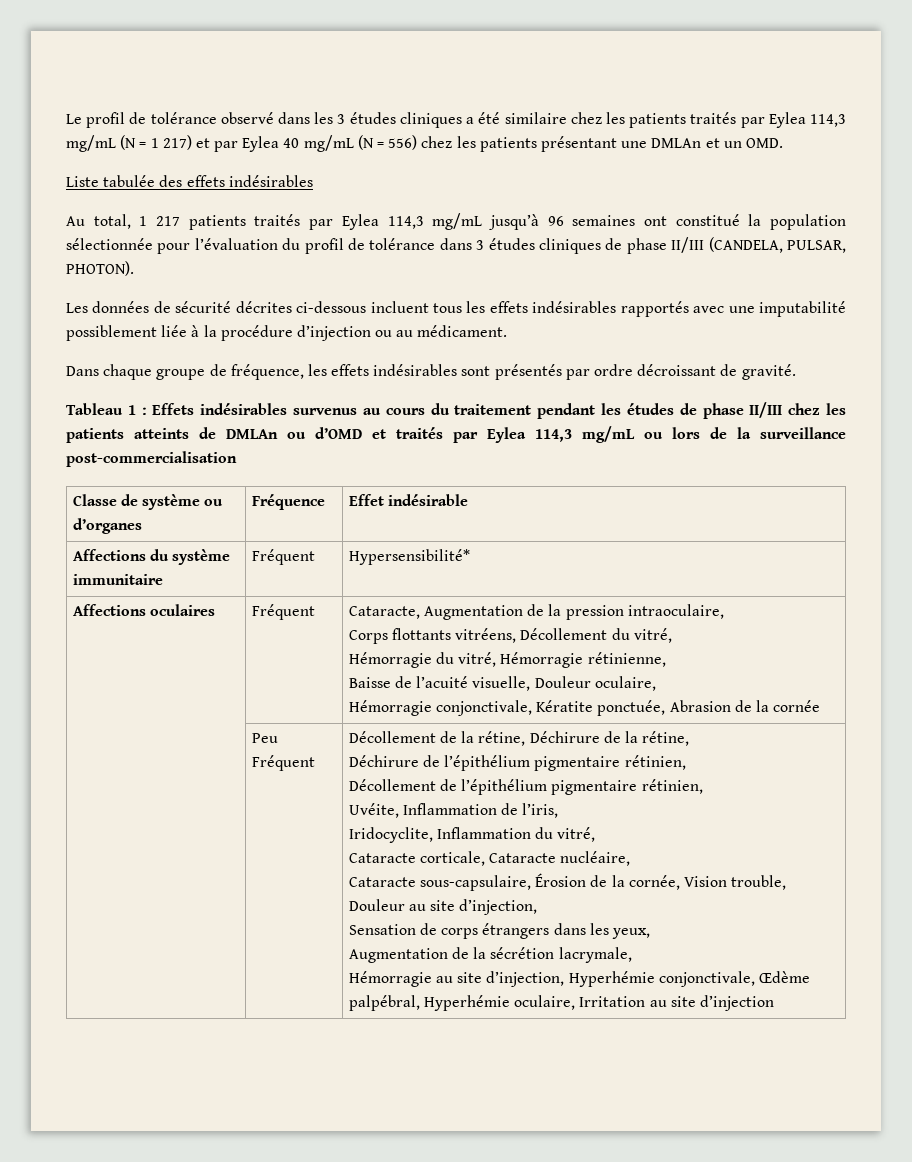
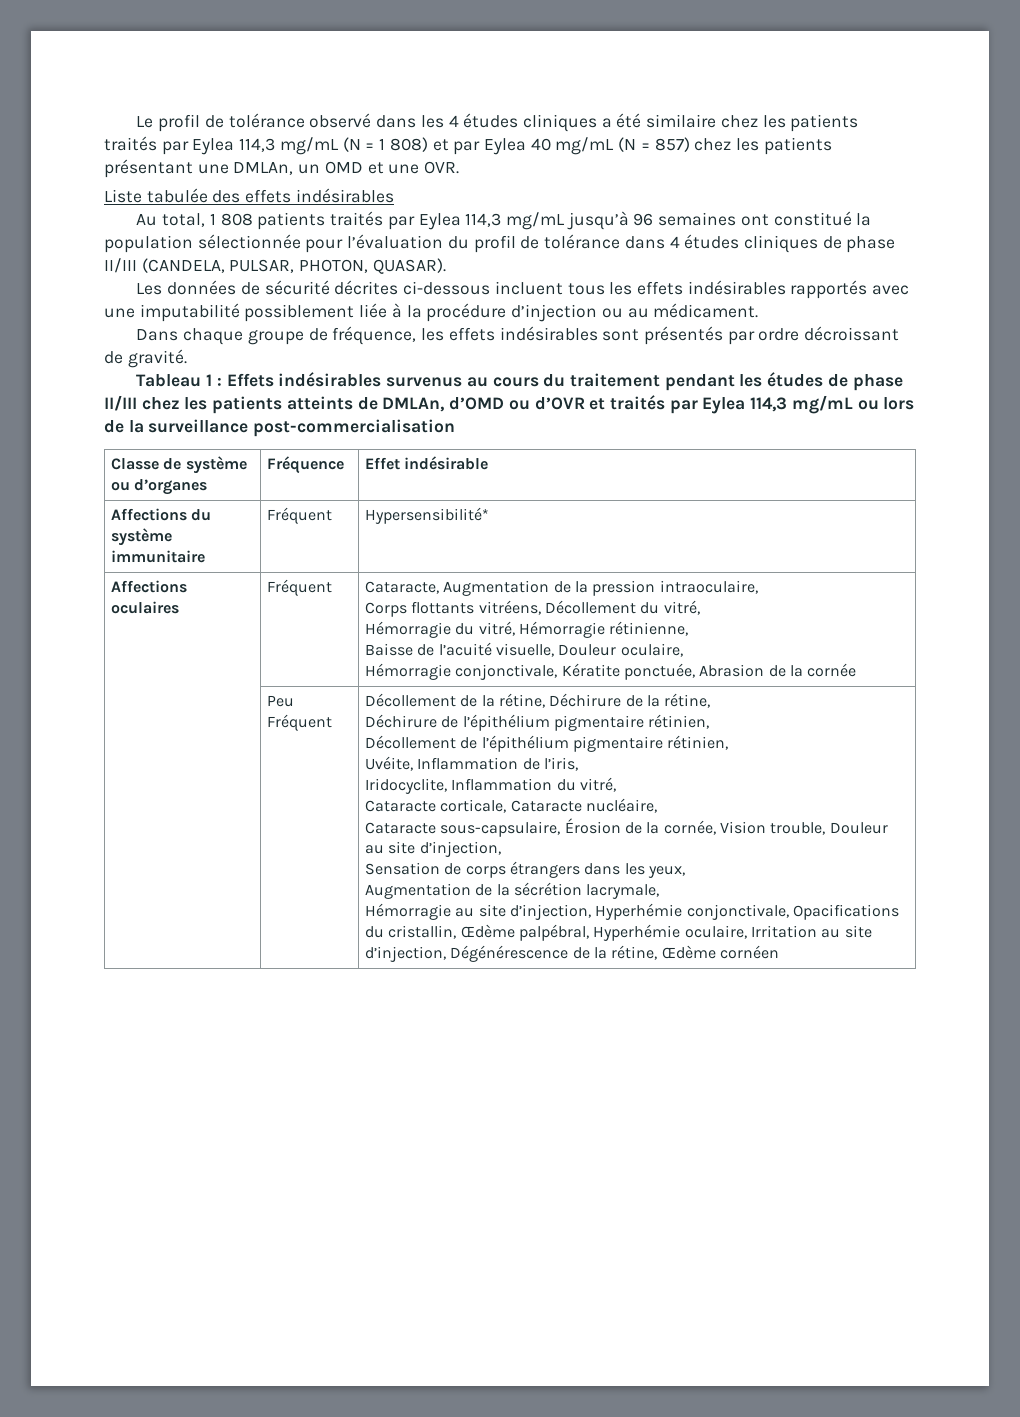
[337,114,346,124] 3 -> [448,115,459,127] 4
[162,135,192,150] 217) -> [389,137,428,152] 808)
[388,135,418,150] 556) -> [654,137,690,152] 857)
[651,138,783,148] DMLAn et un OMD. -> [233,161,460,175] DMLAn, un OMD et une OVR.
[156,216,181,226] 217 -> [220,213,253,226] 808
[476,240,485,250] 3 -> [669,236,680,248] 4
[66,261,134,276] PHOTON). -> [299,258,446,274] PHOTON, QUASAR).
[226,427,362,439] DMLAn ou d’OMD -> [382,397,585,412] DMLAn, d’OMD ou d’OVR
(755, 979) none -> [793,904,900,920] [365,925,457,939] Opacifications du cristallin,
[699,995,774,1011] d’injection -> [365,945,780,962] d’injection, Dégénérescence de la rétine, Œdème cornéen

